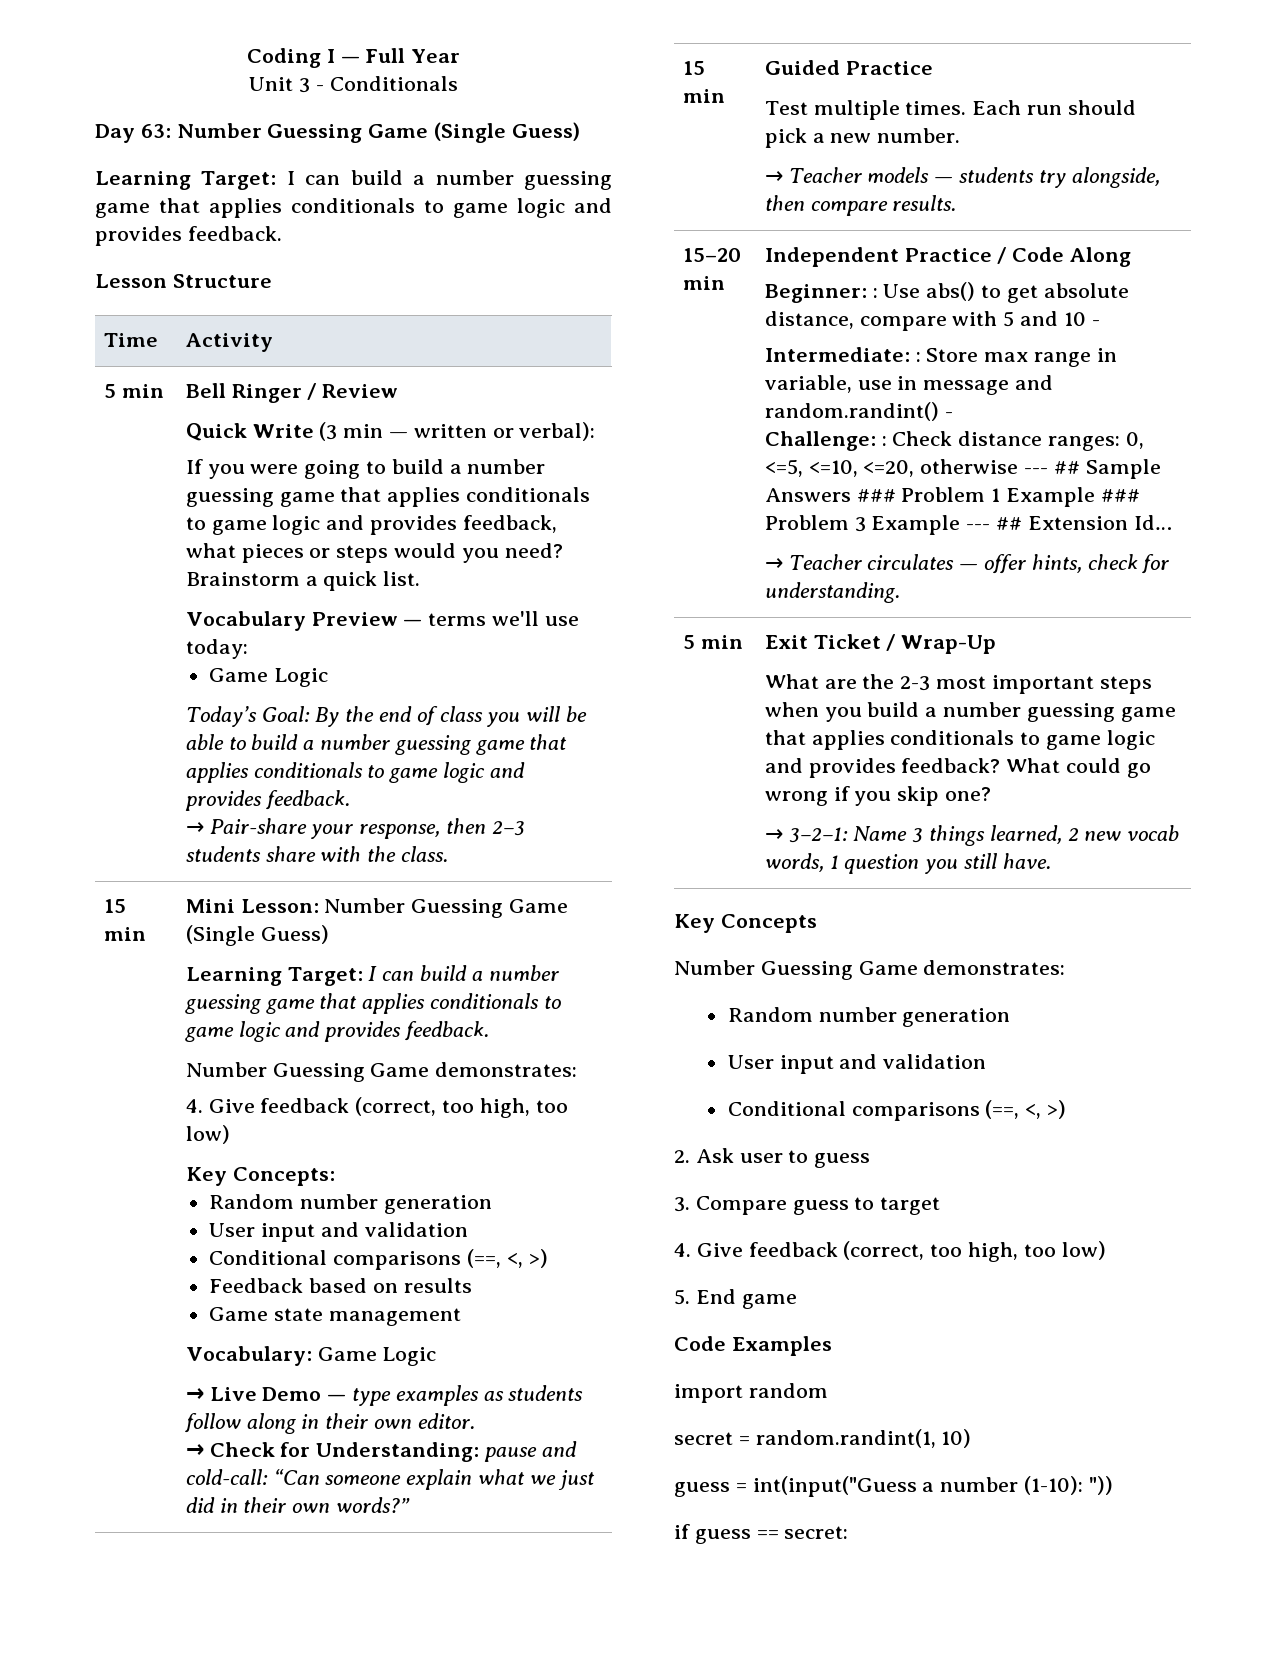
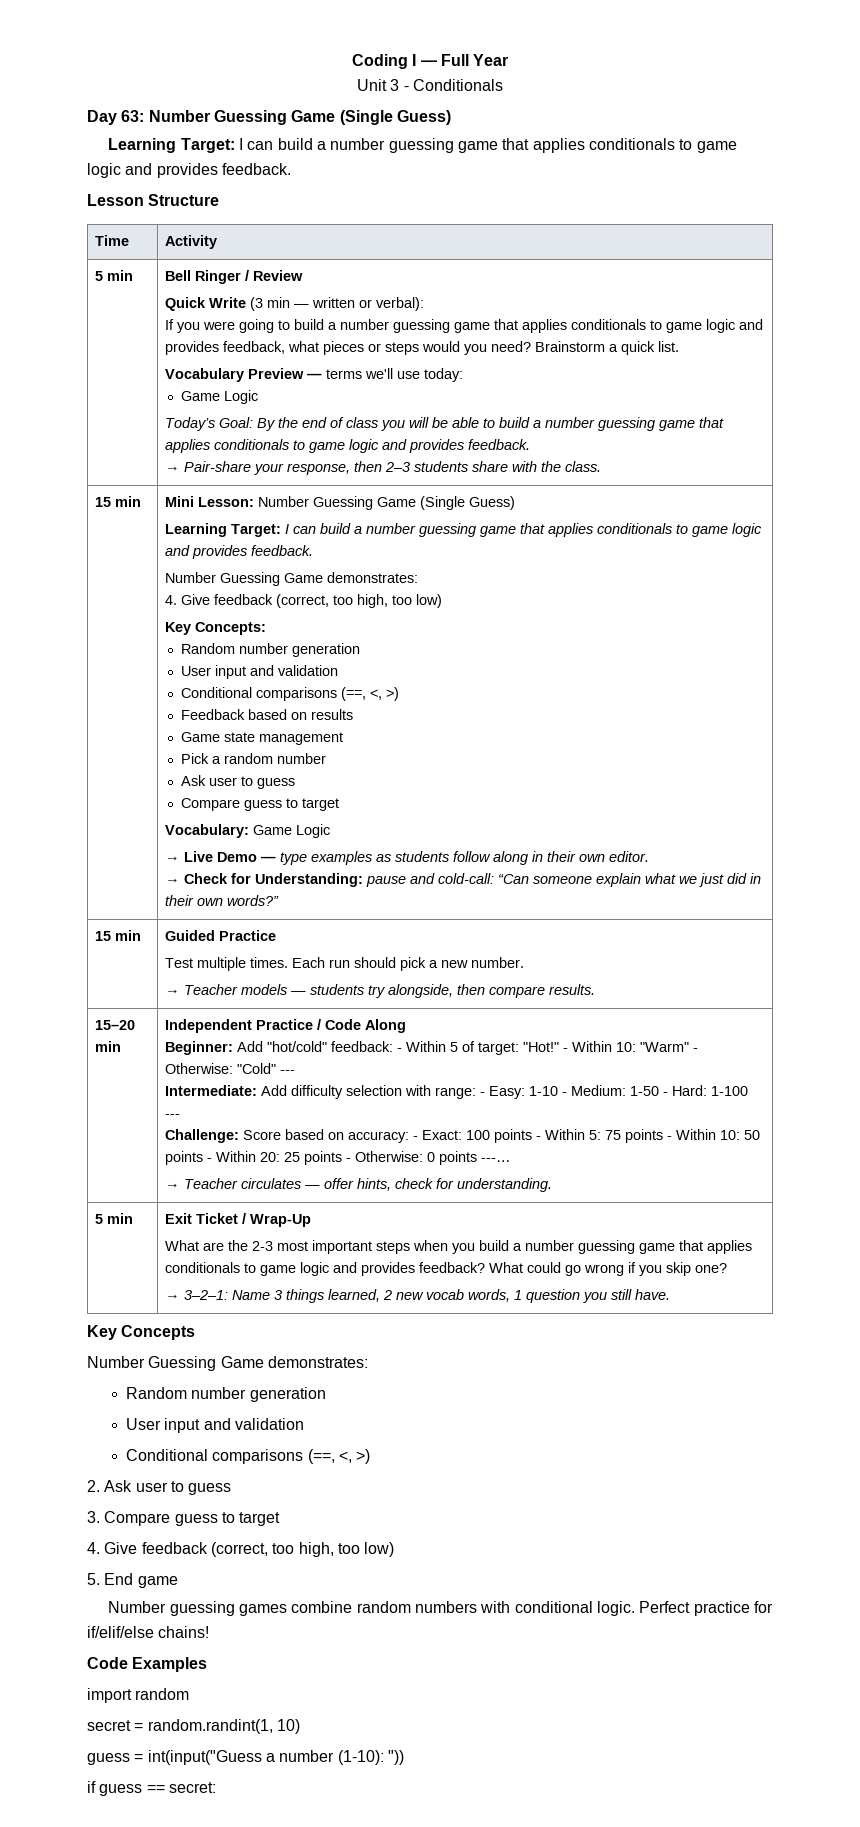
(462, 1317) none -> [180,753,326,764] [180,775,295,789] [180,798,339,811] // Pick a random number // Ask user to guess // Compare guess to target
[872,282,1129,303] [764,311,1100,331] [764,347,1117,367] [764,375,1054,395] [764,402,953,421] [764,431,1144,451] [764,459,1161,479] [764,487,1140,507] [764,515,1172,535] : Use abs() to get absolute distance, compare with 5 and 10 - // Intermediate: : Store max range in variable, use in message and random.randint() - // Challenge: : Check distance ranges: 0, <=5, <=10, <=20, otherwise --- ## Sample Answers ### Problem 1 Example ### Problem 3 Example --- ## Extension Id… -> [237,1041,699,1055] [165,1063,296,1074] [165,1085,749,1099] [165,1114,181,1118] [165,1129,761,1143] [165,1151,512,1165] Add "hot/cold" feedback: - Within 5 of target: "Hot!" - Within 10: "Warm" - Otherwise: "Cold" --- // Intermediate: Add difficulty selection with range: - Easy: 1-10 - Medium: 1-50 - Hard: 1-100 --- // Challenge: Score based on accuracy: - Exact: 100 points - Within 5: 75 points - Within 10: 50 points - Within 20: 25 points - Otherwise: 0 points ---…
(797, 1301) none -> [108,1601,773,1616] [87,1626,210,1638] // Number guessing games combine random numbers with conditional logic. Perfect practice for if/elif/else chains!

